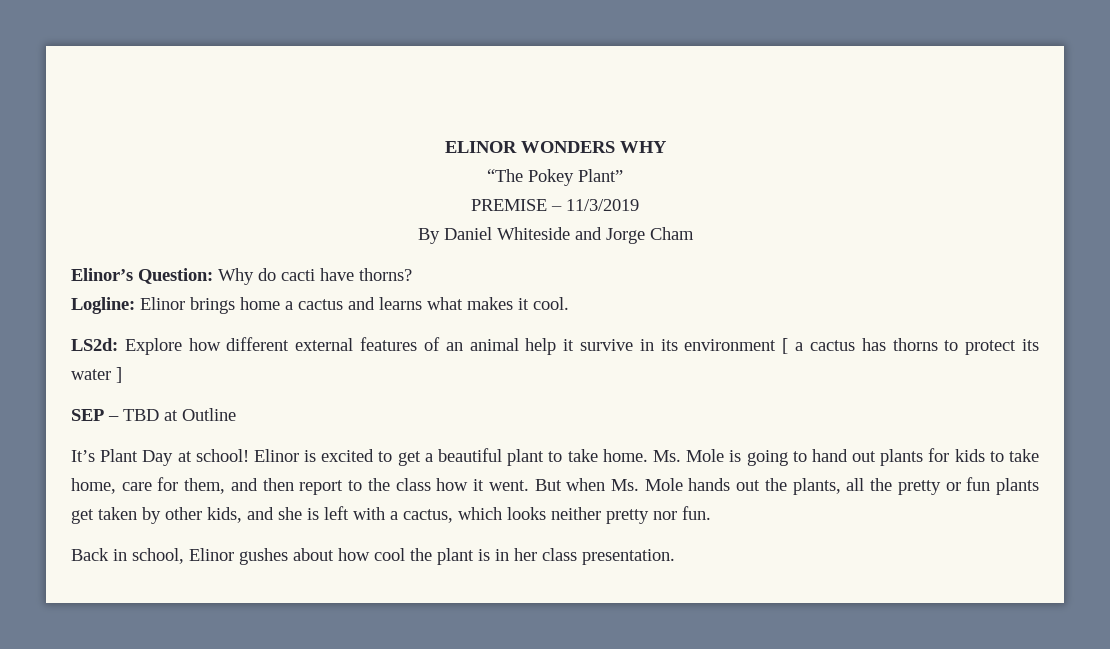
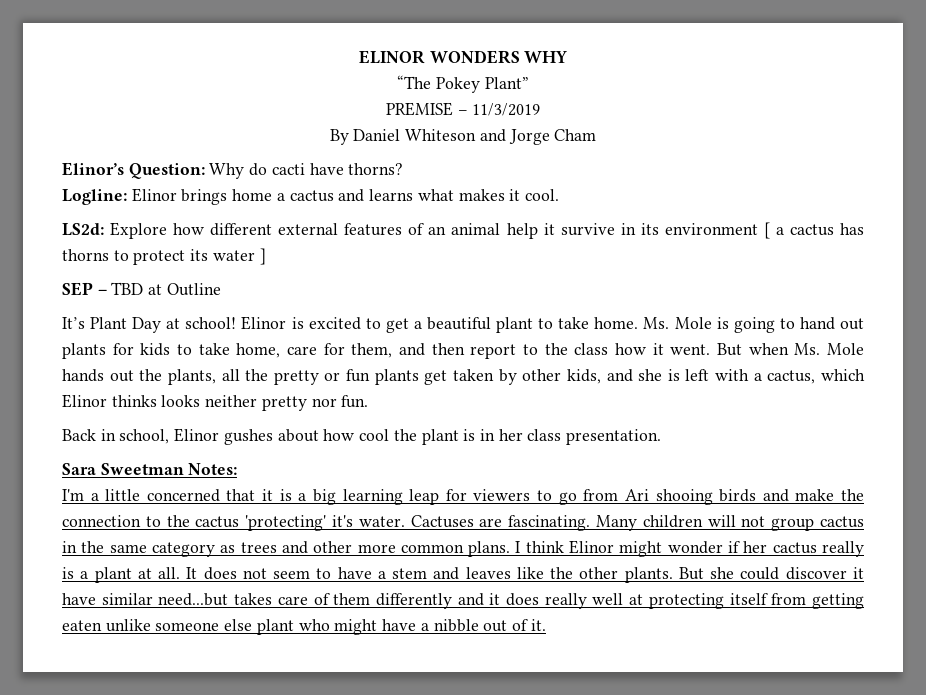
[496,227,570,240] Whiteside -> [405,129,477,141] Whiteson
(502, 513) none -> [62,394,157,408] Elinor thinks
(675, 557) none -> [62,463,238,475] [62,489,864,505] [62,515,864,531] [62,540,864,557] [62,567,864,583] [62,593,865,609] [62,619,546,635] // Sara Sweetman Notes: // I'm a little concerned that it is a big learning leap for viewers to go from Ari shooing birds and make the connection to the cactus 'protecting' it's water. Cactuses are fascinating. Many children will not group cactus in the same category as trees and other more common plans. I think Elinor might wonder if her cactus really is a plant at all. It does not seem to have a stem and leaves like the other plants. But she could discover it have similar need...but takes care of them differently and it does really well at protecting itself from getting eaten unlike someone else plant who might have a nibble out of it.

